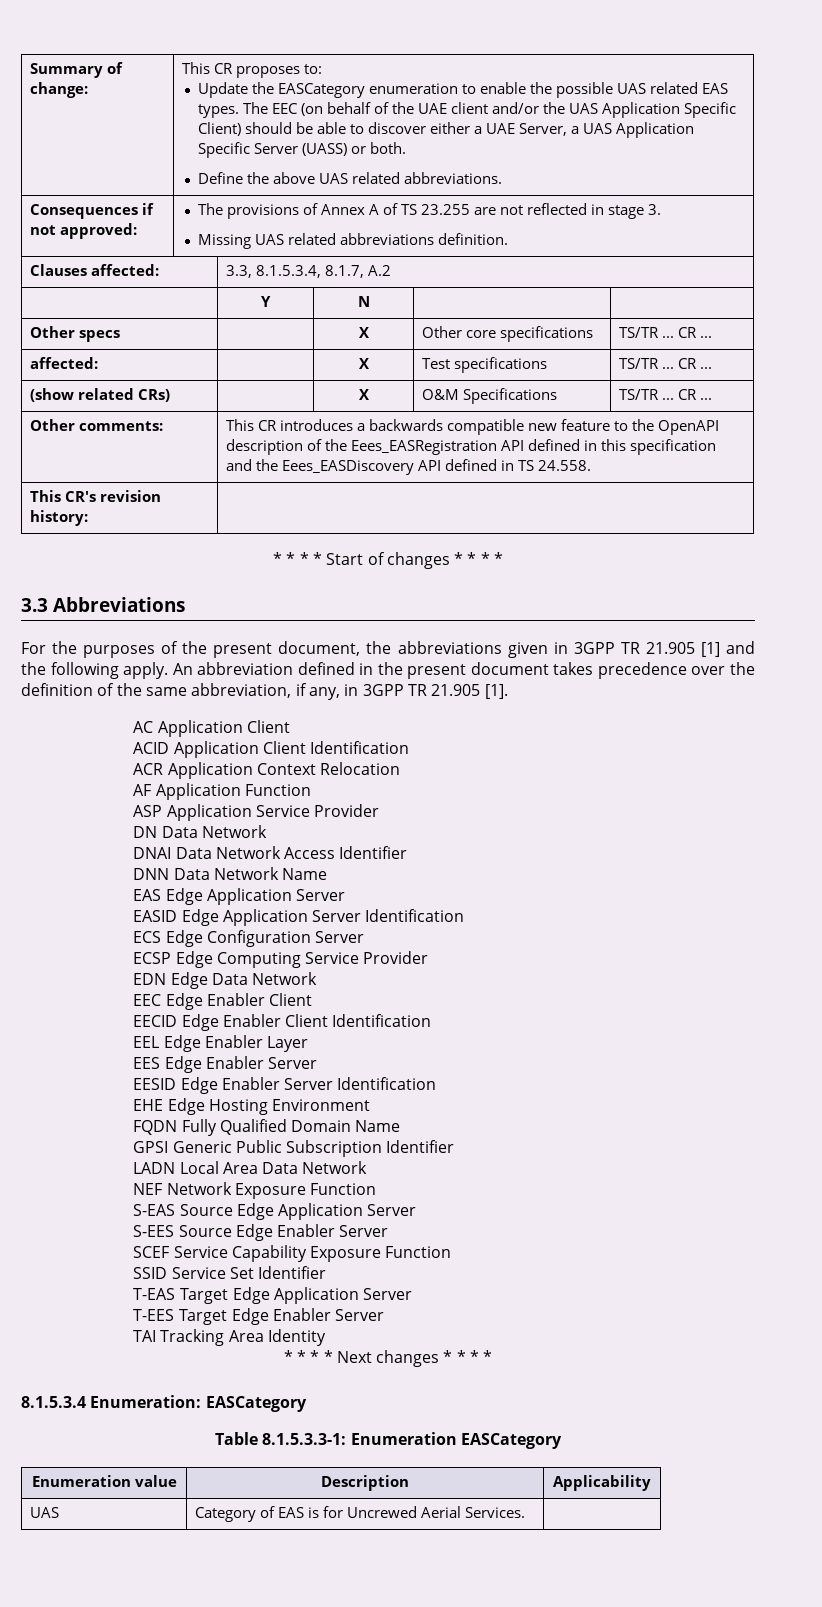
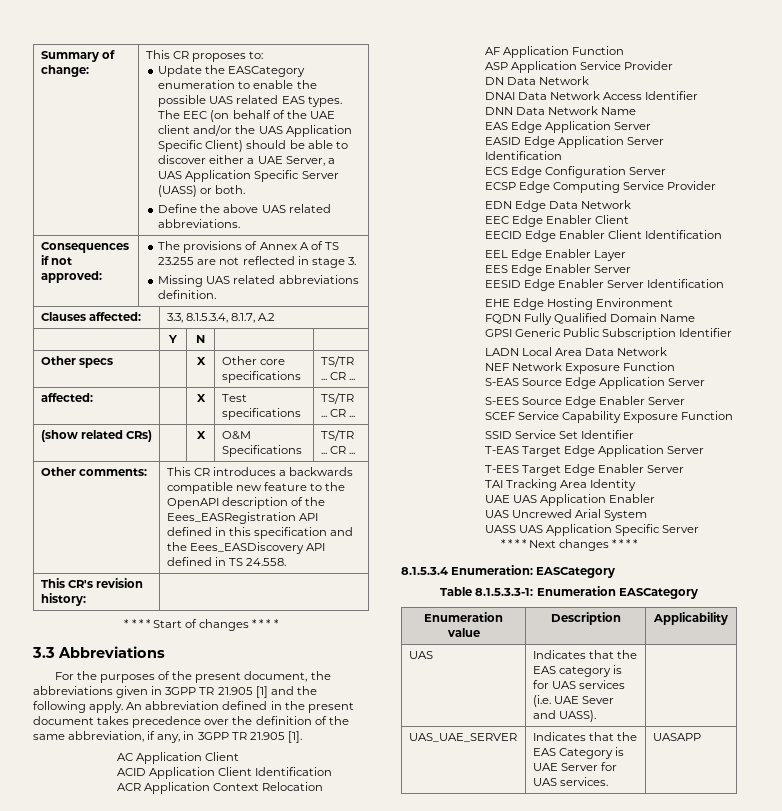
(327, 1337) none -> [484,494,655,506] [484,509,647,521] [484,524,699,536] // UAE UAS Application Enabler // UAS Uncrewed Arial System // UASS UAS Application Specific Server
[195,1506,526,1522] Category of EAS is for Uncrewed Aerial Services. | -> [532,650,637,659] [532,665,622,677] [532,680,625,689] [532,695,614,707] [532,710,596,722] [408,733,517,742] [532,732,637,741] [532,747,624,759] [532,762,617,771] [532,777,608,786] [652,733,701,741] Indicates that the EAS category is for UAS services (i.e. UAE Sever and UASS). | // UAS_UAE_SERVER | Indicates that the EAS Category is UAE Server for UAS services. | UASAPP

